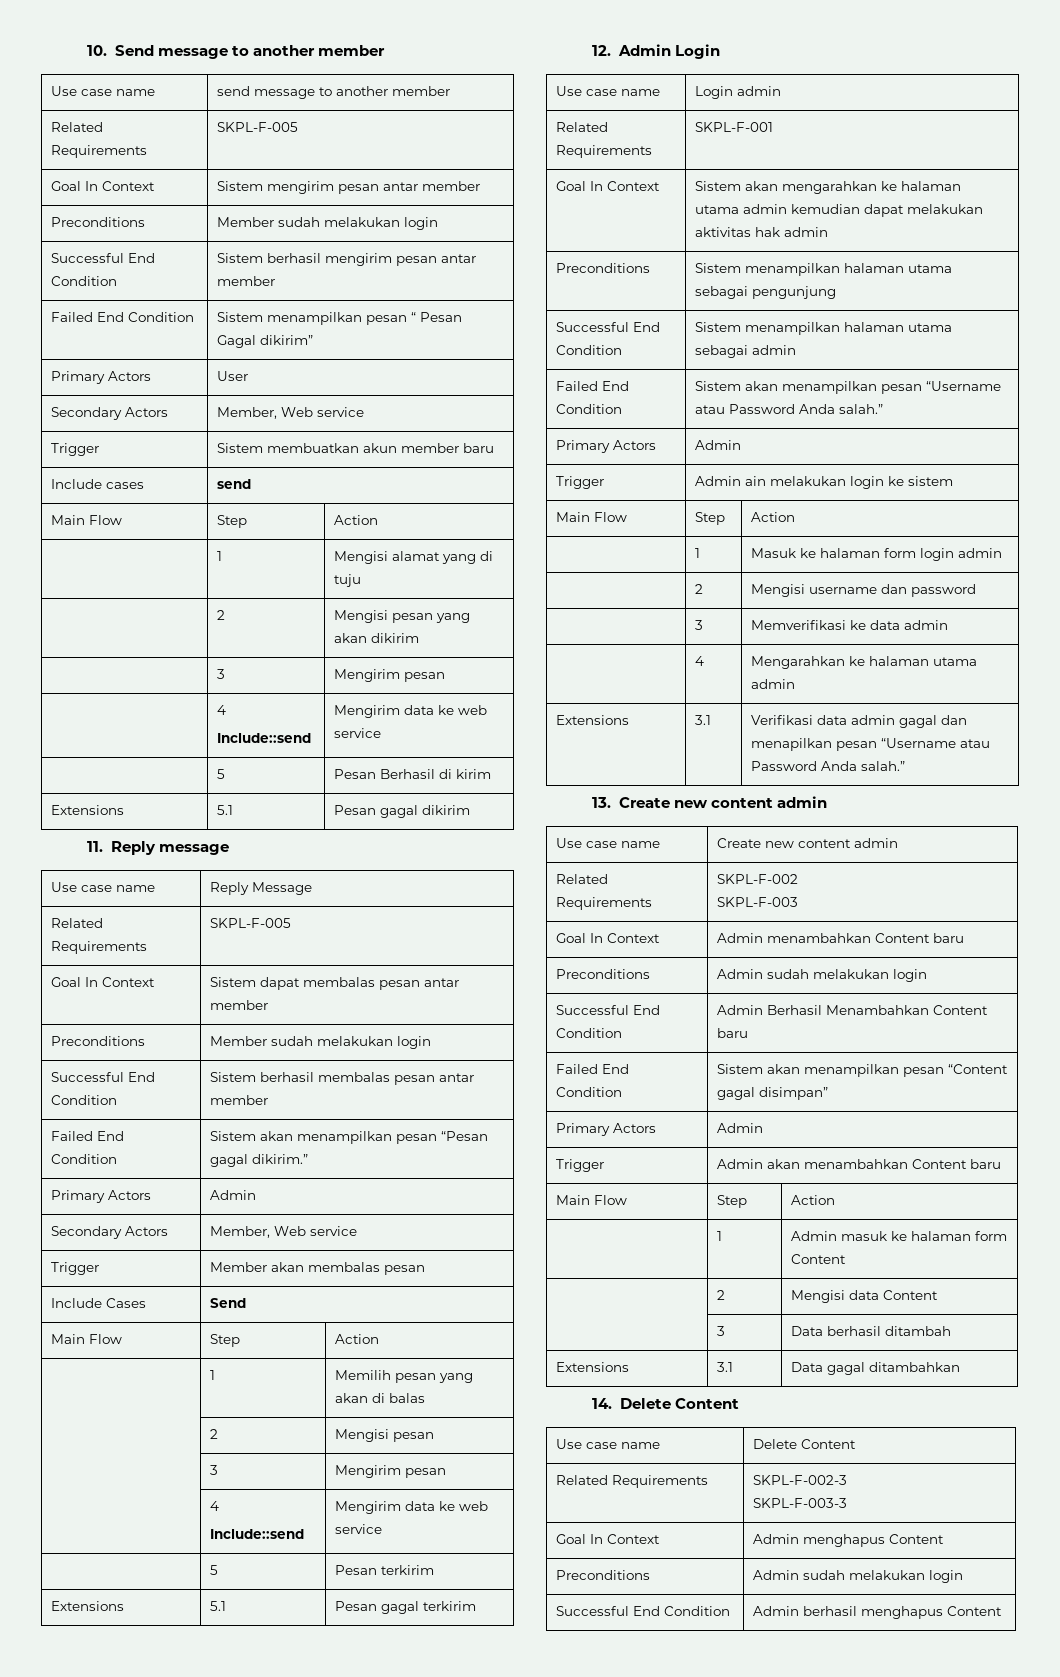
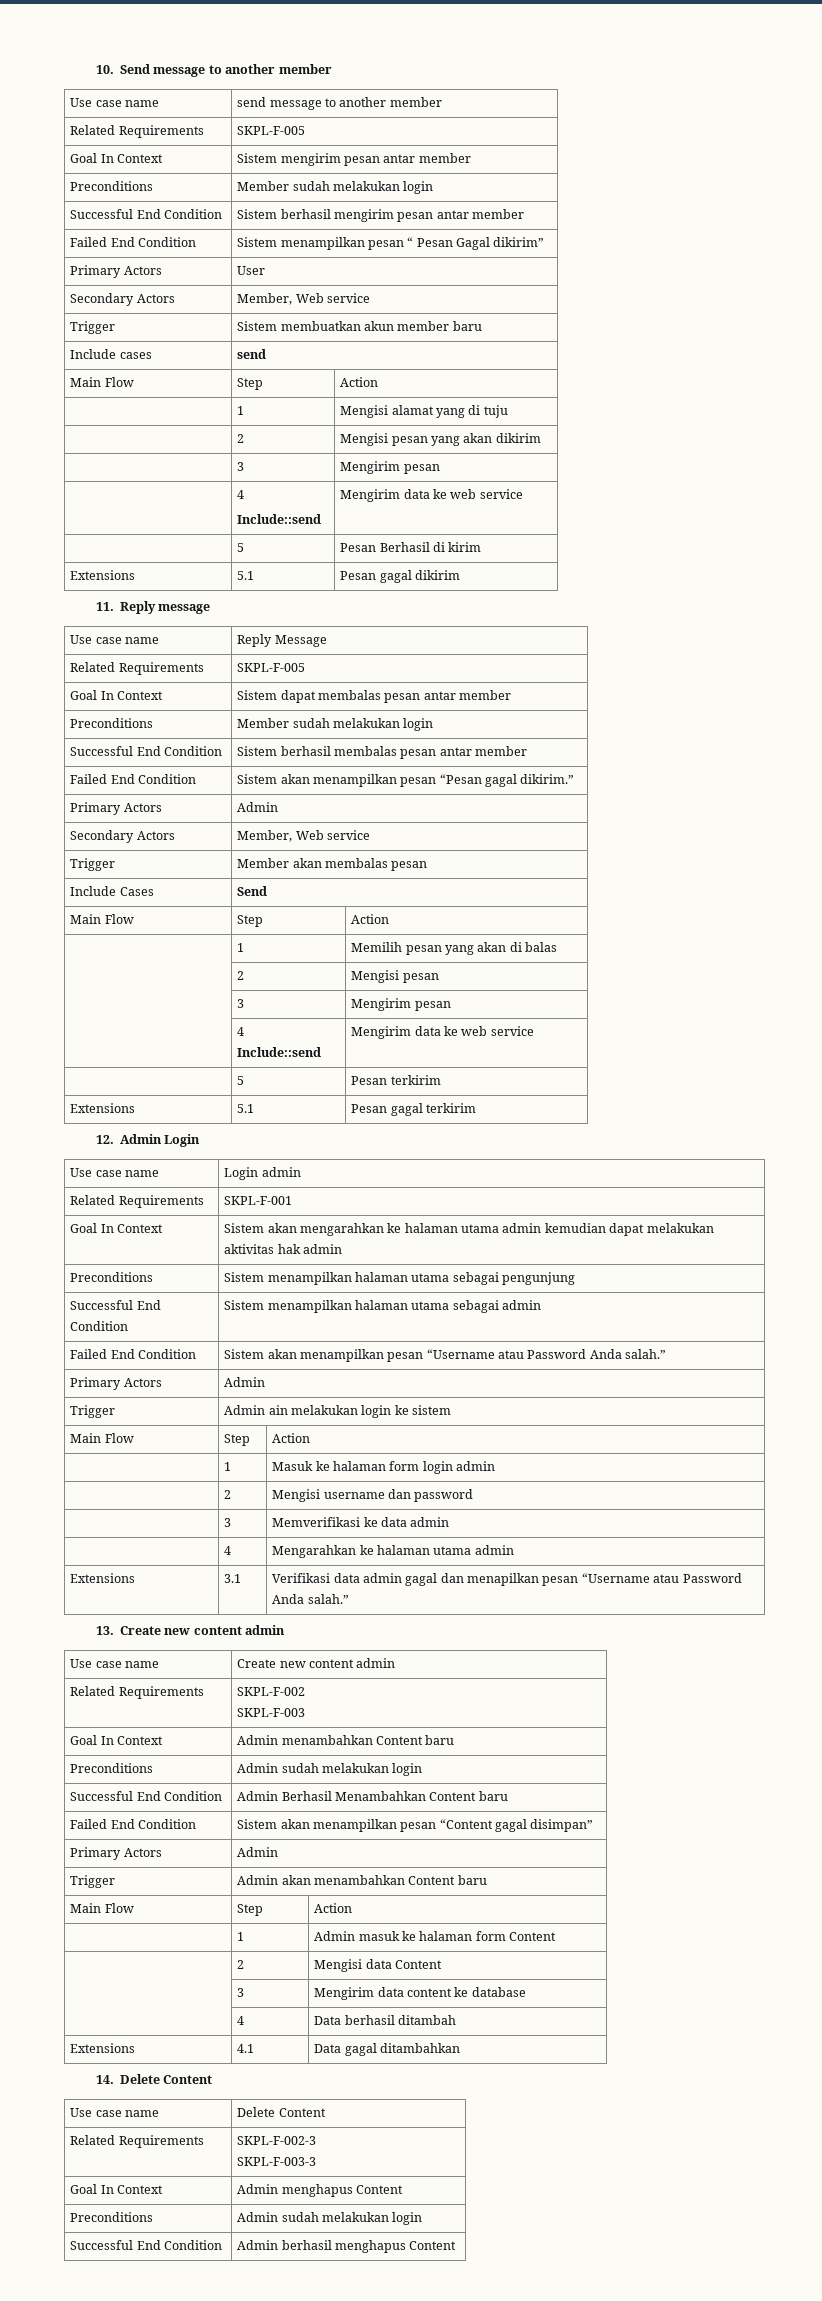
(726, 1331) none -> [314,1987,526,2000] [237,2016,245,2025] | Mengirim data content ke database // | 4
[717,1362,734,1372] 3.1 -> [237,2044,255,2053] 4.1

